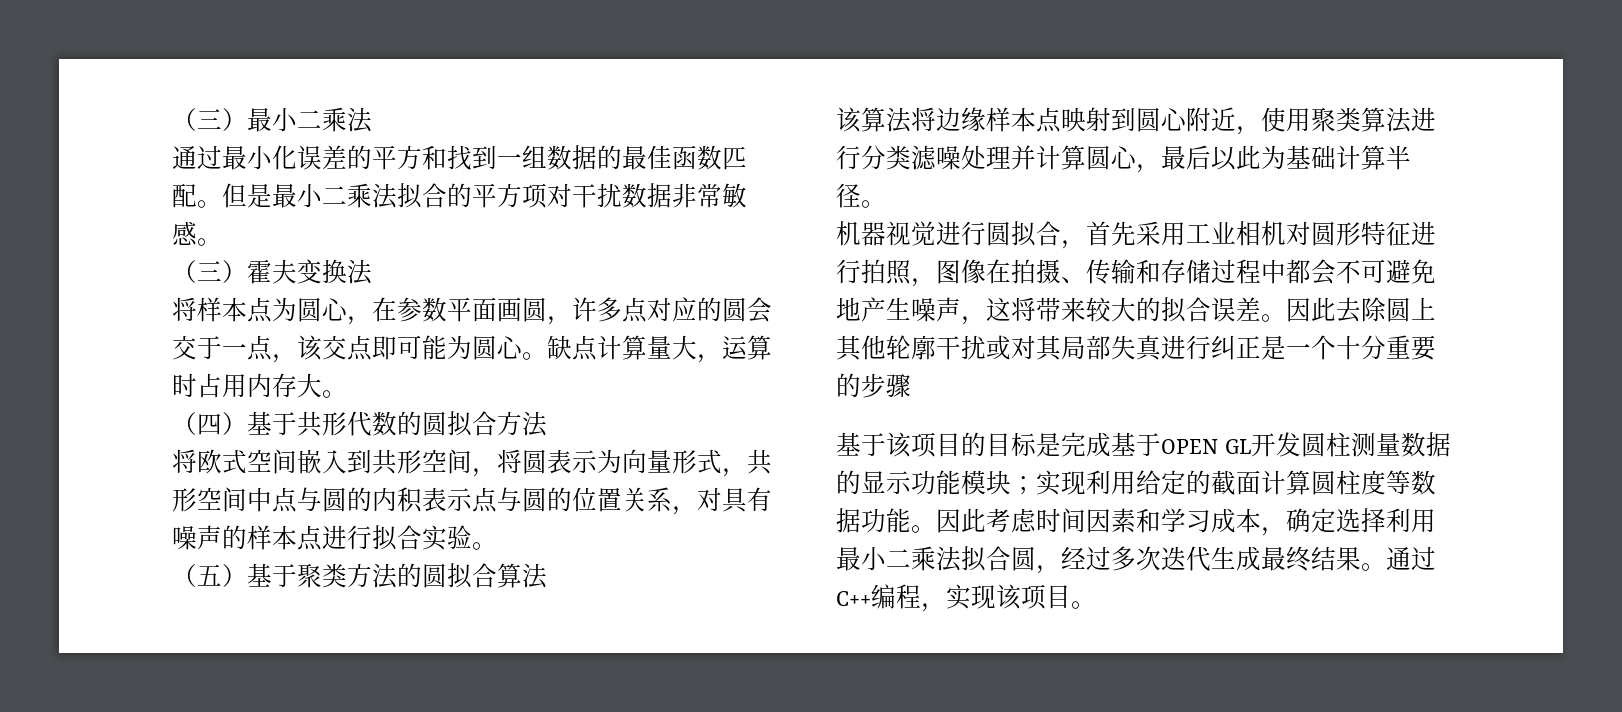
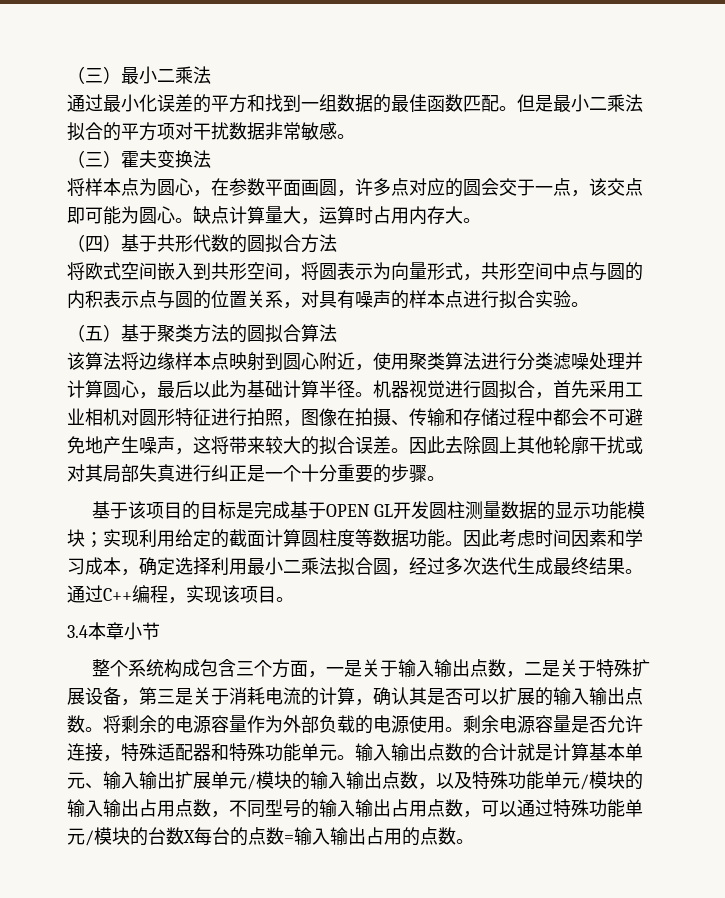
(886, 204) // -> (373, 394) none
(911, 386) none -> [427,476,445,481] 。
(1096, 605) none -> [67,622,160,640] [92,659,651,678] [67,687,643,706] [67,715,643,734] [67,743,643,762] [67,771,643,790] [67,799,643,818] [67,827,474,846] // 3.4本章小节 // 整个系统构成包含三个方面，一是关于输入输出点数，二是关于特殊扩展设备，第三是关于消耗电流的计算，确认其是否可以扩展的输入输出点数。将剩余的电源容量作为外部负载的电源使用。剩余电源容量是否允许连接，特殊适配器和特殊功能单元。输入输出点数的合计就是计算基本单元、输入输出扩展单元/模块的输入输出点数，以及特殊功能单元/模块的输入输出占用点数，不同型号的输入输出占用点数，可以通过特殊功能单元/模块的台数X每台的点数=输入输出占用的点数。

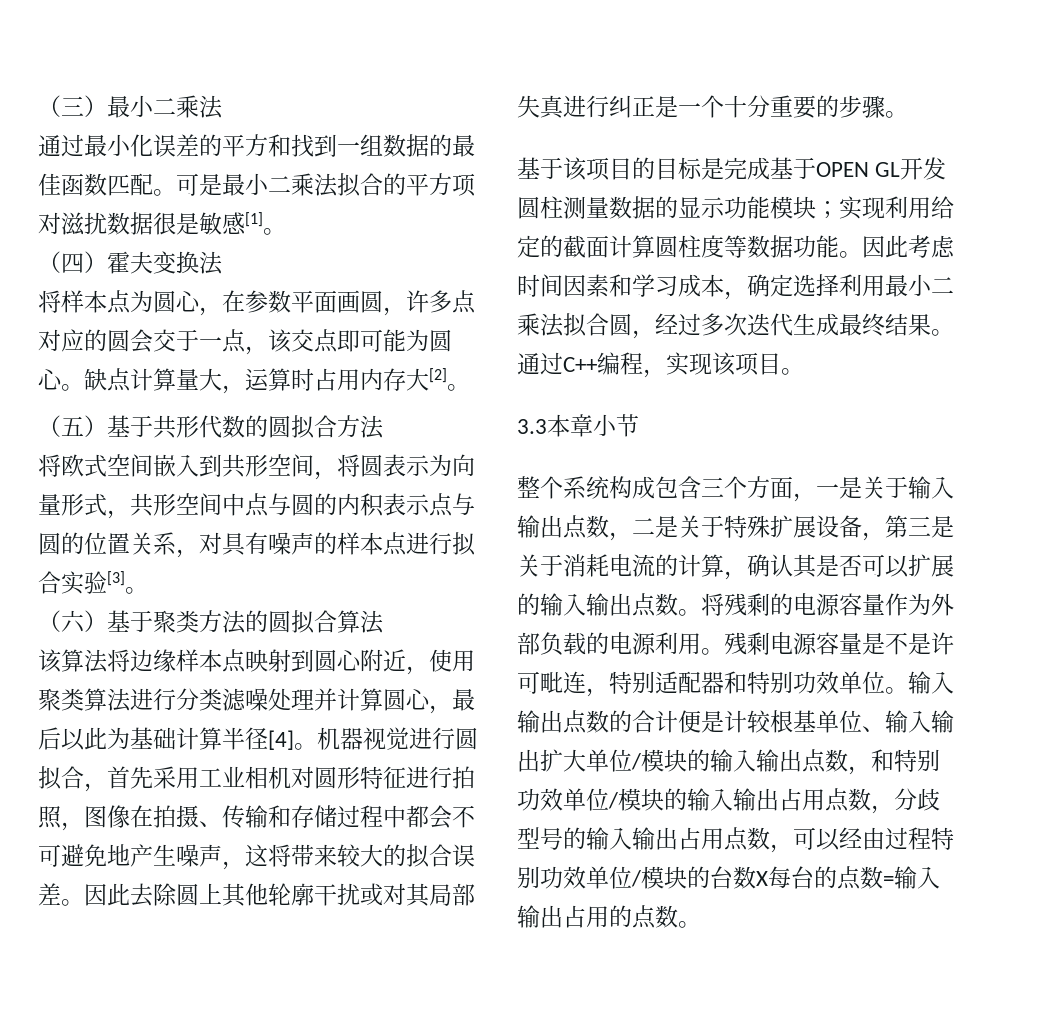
[517,94,535,112] 但 -> [176,173,199,196] 可
[193,122,355,141] [67,150,103,168] 干扰数据非常敏感。 // （三 -> [61,212,263,236] [263,228,286,235] [38,251,84,273] 滋扰数据很是敏感[1]。 // （四
[463,218,481,223] [67,234,103,252] 。 // （四 -> [429,368,447,383] [447,384,470,391] [38,415,84,437] [2]。 // （五
[571,302,589,307] [67,324,103,342] 。 // （五 -> [107,571,125,586] [125,587,148,594] [38,610,85,633] [3]。 // （六
(355, 389) none -> [268,730,294,750] [4]
[67,625,88,638] 3.4 -> [517,419,547,434] 3.3
[121,715,157,734] 剩余 -> [724,593,770,616] 残剩
[409,715,643,734] [67,743,337,762] 使用。剩余电源容量是否允许连接，特殊适配器和特殊功能单元 -> [655,632,954,655] [517,671,885,697] 利用。残剩电源容量是不是许可毗连，特别适配器和特别功效单位
[517,743,643,761] [67,772,85,789] 就是计算基本单元 -> [678,710,862,733] 便是计较根基单位
[193,771,247,789] 展单元 -> [563,749,632,772] 大单位
[436,771,580,790] 以及特殊功能单元 -> [871,749,940,772] [517,788,609,811] 和特别功效单位
[229,800,265,818] 不同 -> [894,788,940,811] 分歧
[517,799,643,818] [67,828,85,845] 通过特殊功能单元 -> [839,827,954,850] [517,866,632,889] 经由过程特别功效单位

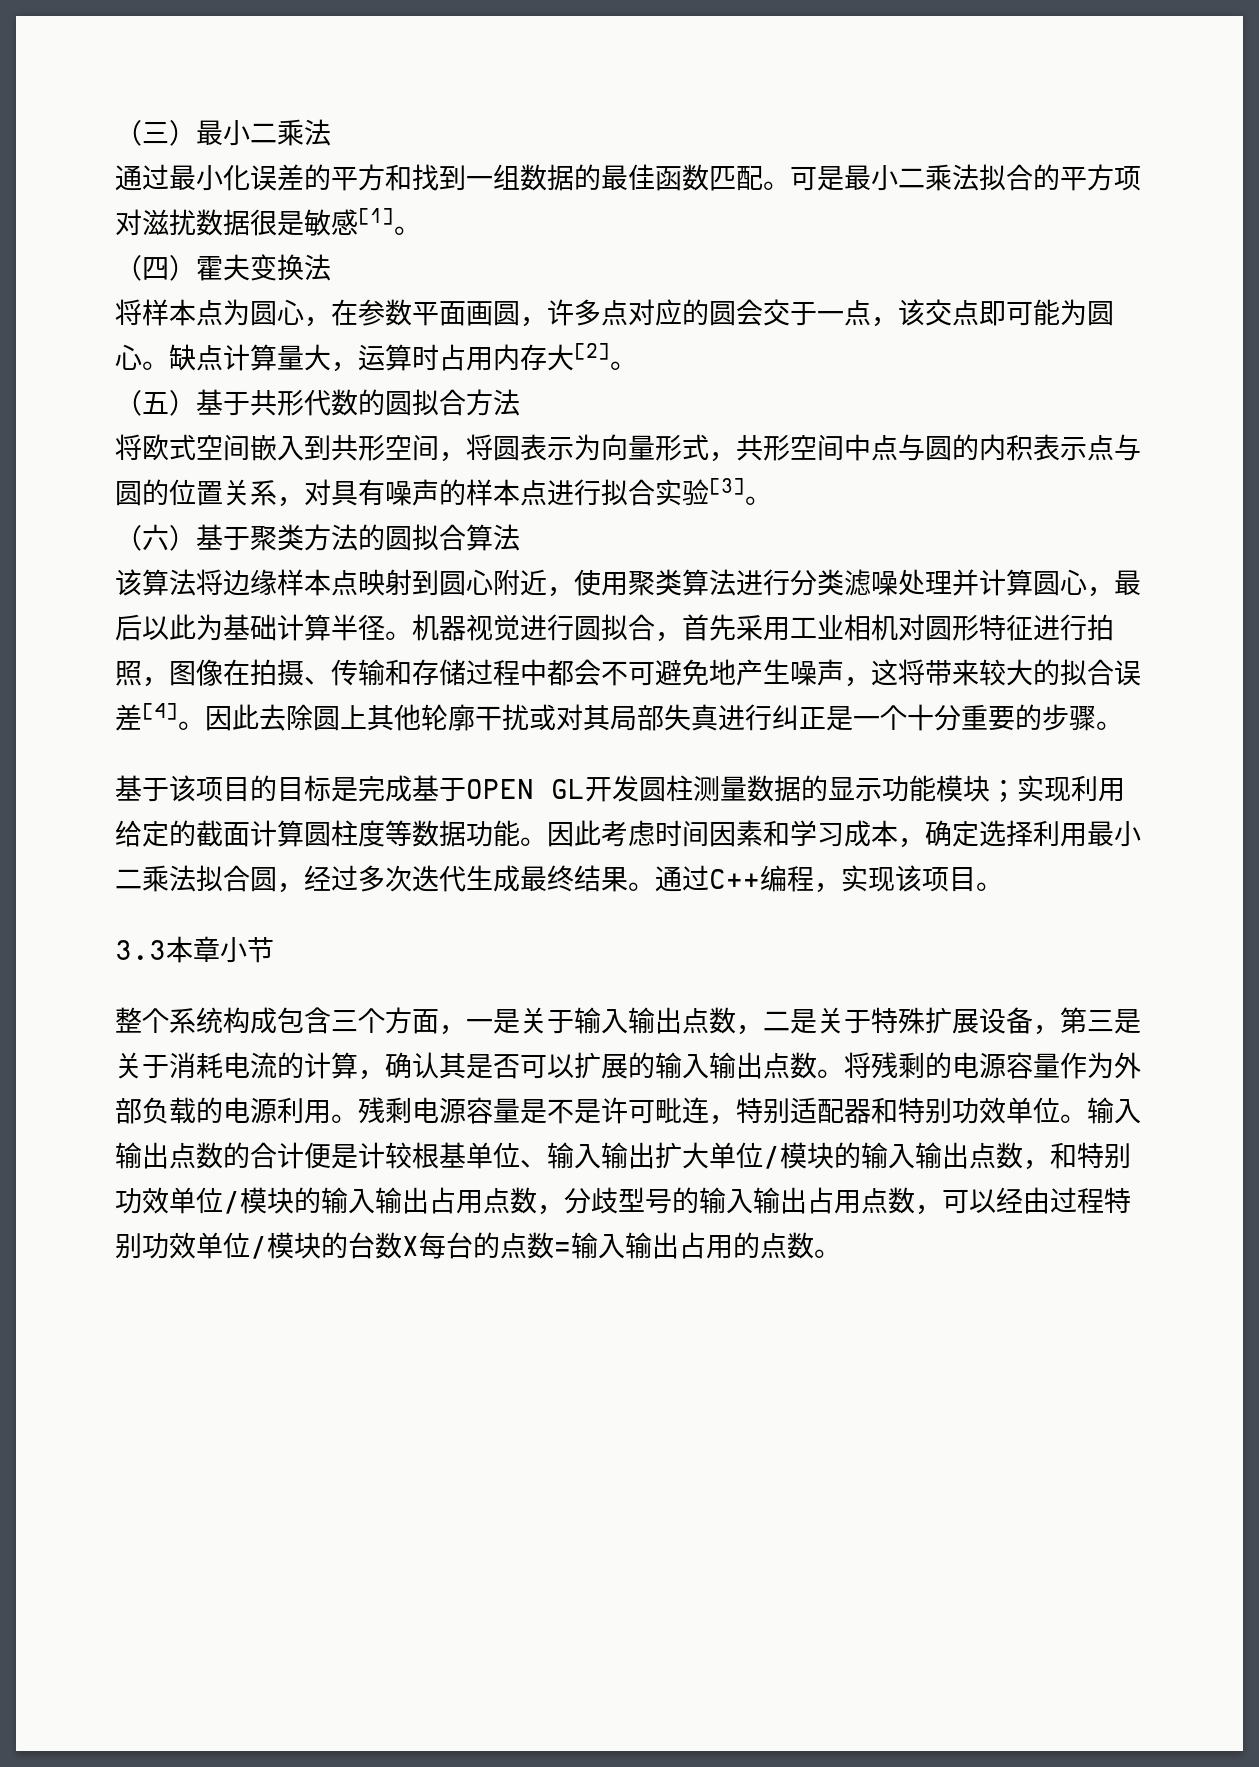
[268,730,294,750] [4] -> (385, 627) none
(61, 894) none -> [142,703,178,720] [4]

